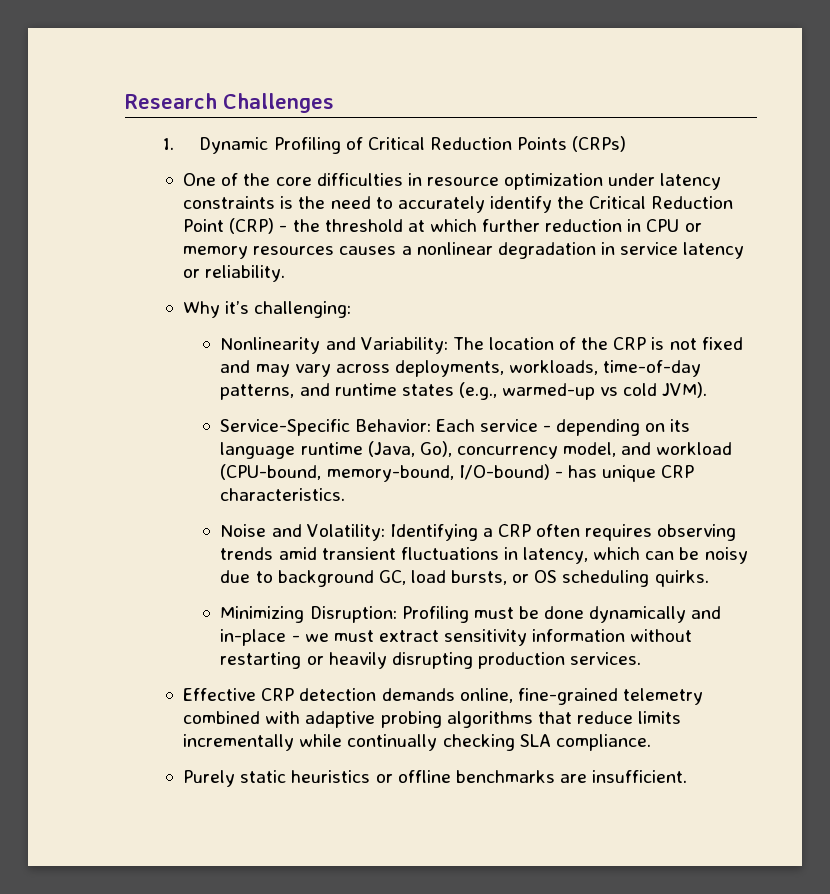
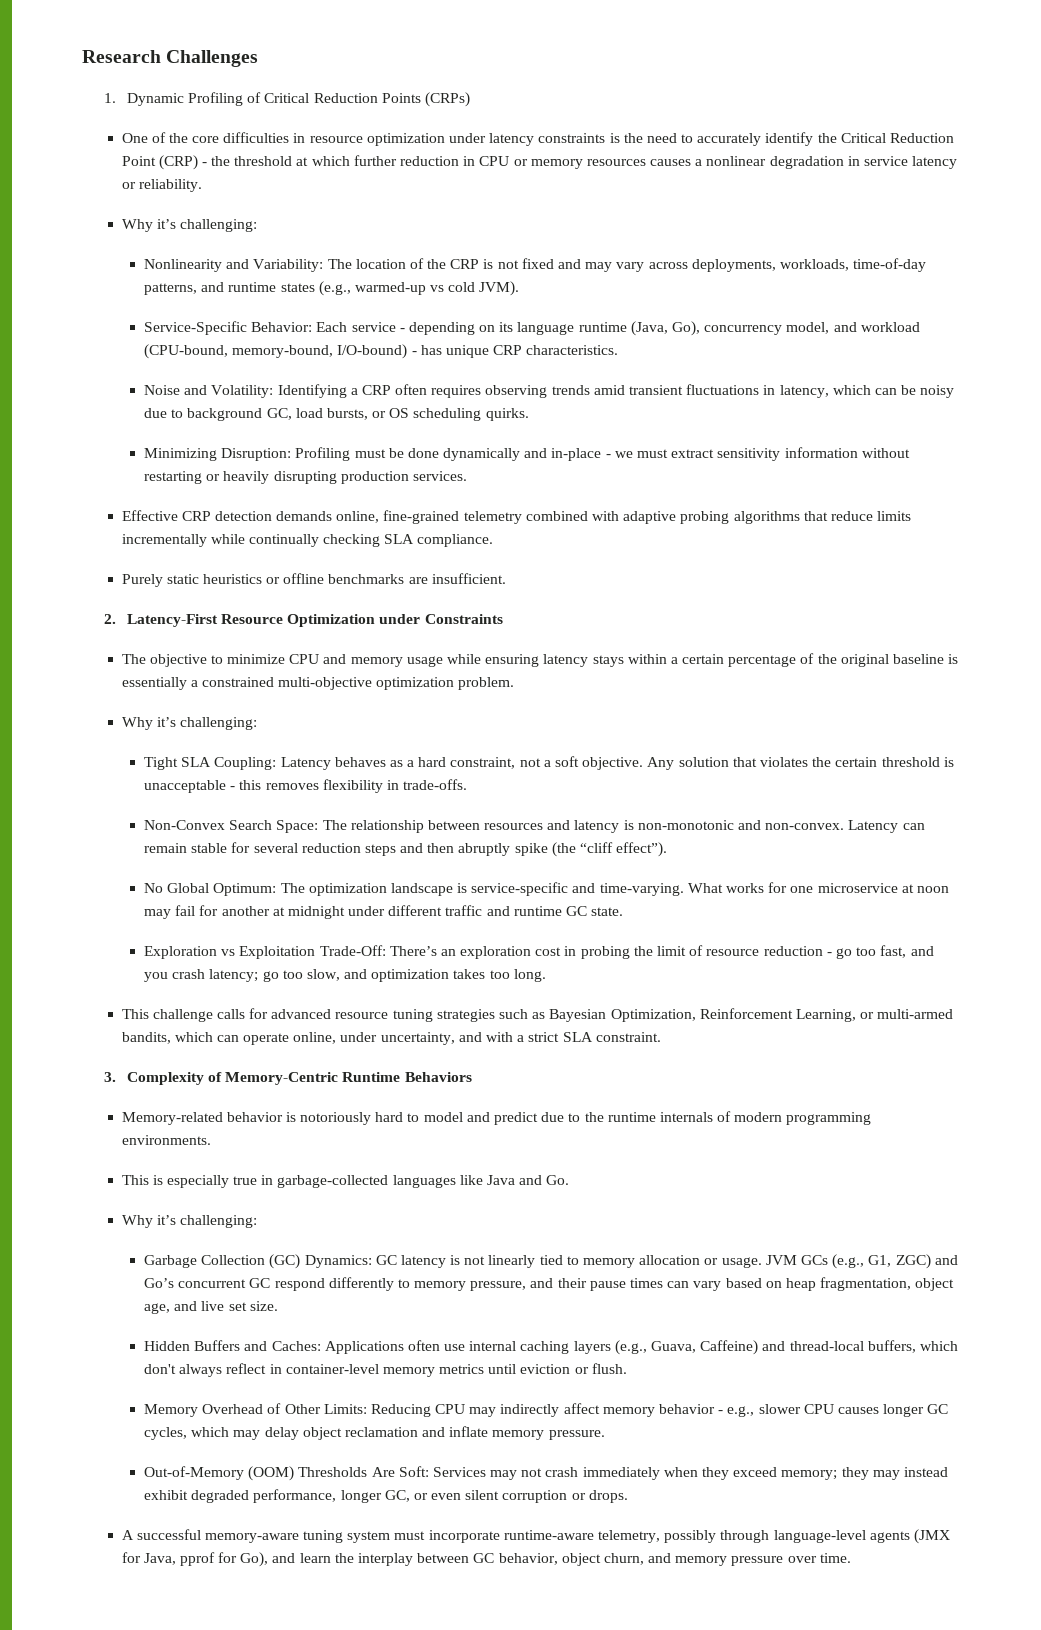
(688, 776) none -> [104,614,503,627] [121,653,959,667] [121,677,515,690] [121,717,257,730] [143,756,954,770] [143,779,468,793] [143,820,925,833] [143,842,668,857] [143,882,949,896] [143,905,624,919] [143,945,934,959] [143,969,546,982] [121,1008,954,1022] [121,1032,661,1045] [104,1072,472,1085] [121,1111,872,1125] [121,1135,211,1145] [121,1175,570,1188] [121,1215,257,1228] [143,1254,958,1269] [143,1277,955,1291] [143,1301,278,1314] [143,1340,958,1355] [143,1363,627,1377] [143,1403,949,1417] [143,1426,605,1440] [143,1466,948,1481] [143,1489,628,1503] [121,1529,950,1544] [121,1552,851,1567] // 2. Latency-First Resource Optimization under Constraints // The objective to minimize CPU and memory usage while ensuring latency stays within a certain percentage of the original baseline is essentially a constrained multi-objective optimization problem. // Why it’s challenging: // Tight SLA Coupling: Latency behaves as a hard constraint, not a soft objective. Any solution that violates the certain threshold is unacceptable - this removes flexibility in trade-offs. // Non-Convex Search Space: The relationship between resources and latency is non-monotonic and non-convex. Latency can remain stable for several reduction steps and then abruptly spike (the “cliff effect”). // No Global Optimum: The optimization landscape is service-specific and time-varying. What works for one microservice at noon may fail for another at midnight under different traffic and runtime GC state. // Exploration vs Exploitation Trade-Off: There’s an exploration cost in probing the limit of resource reduction - go too fast, and you crash latency; go too slow, and optimization takes too long. // This challenge calls for advanced resource tuning strategies such as Bayesian Optimization, Reinforcement Learning, or multi-armed bandits, which can operate online, under uncertainty, and with a strict SLA constraint. // 3. Complexity of Memory-Centric Runtime Behaviors // Memory-related behavior is notoriously hard to model and predict due to the runtime internals of modern programming environments. // This is especially true in garbage-collected languages like Java and Go. // Why it’s challenging: // Garbage Collection (GC) Dynamics: GC latency is not linearly tied to memory allocation or usage. JVM GCs (e.g., G1, ZGC) and Go’s concurrent GC respond differently to memory pressure, and their pause times can vary based on heap fragmentation, object age, and live set size. // Hidden Buffers and Caches: Applications often use internal caching layers (e.g., Guava, Caffeine) and thread-local buffers, which don't always reflect in container-level memory metrics until eviction or flush. // Memory Overhead of Other Limits: Reducing CPU may indirectly affect memory behavior - e.g., slower CPU causes longer GC cycles, which may delay object reclamation and inflate memory pressure. // Out-of-Memory (OOM) Thresholds Are Soft: Services may not crash immediately when they exceed memory; they may instead exhibit degraded performance, longer GC, or even silent corruption or drops. // A successful memory-aware tuning system must incorporate runtime-aware telemetry, possibly through language-level agents (JMX for Java, pprof for Go), and learn the interplay between GC behavior, object churn, and memory pressure over time.

